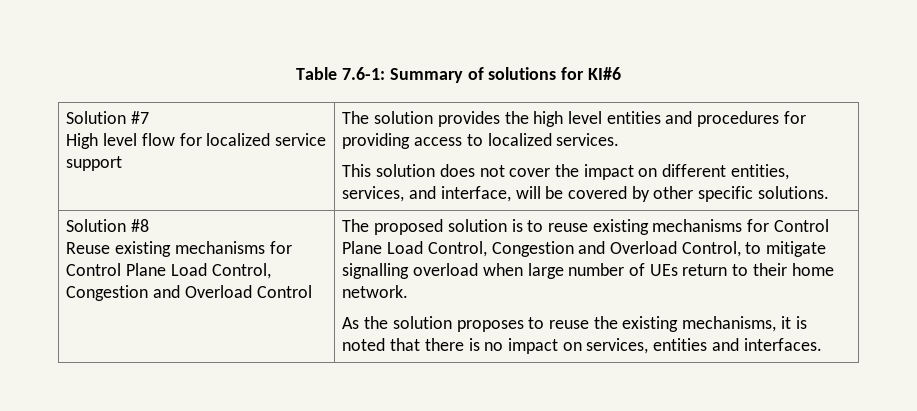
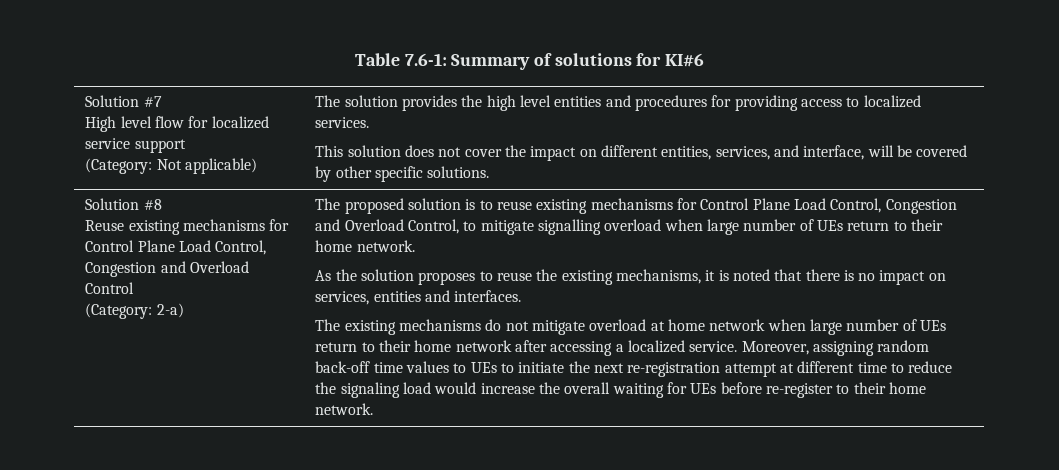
(123, 163) none -> [85,158,257,174] // (Category: Not applicable)
(312, 291) none -> [85,303,184,319] // (Category: 2-a)
(822, 344) none -> [315,319,946,335] [315,340,930,356] [315,361,953,377] [315,382,926,398] [315,403,374,415] // The existing mechanisms do not mitigate overload at home network when large number of UEs return to their home network after accessing a localized service. Moreover, assigning random back-off time values to UEs to initiate the next re-registration attempt at different time to reduce the signaling load would increase the overall waiting for UEs before re-register to their home network.

